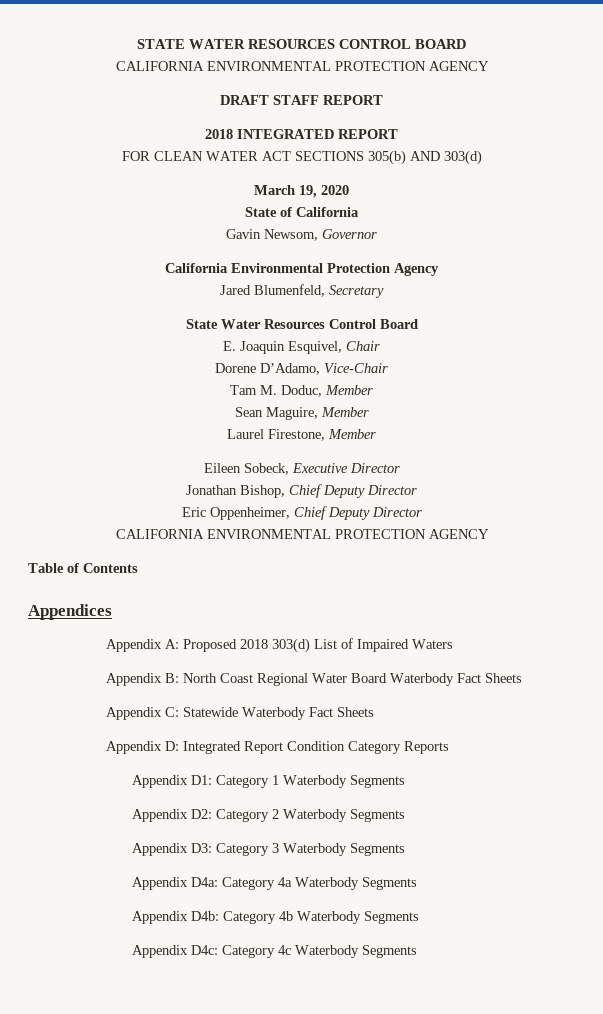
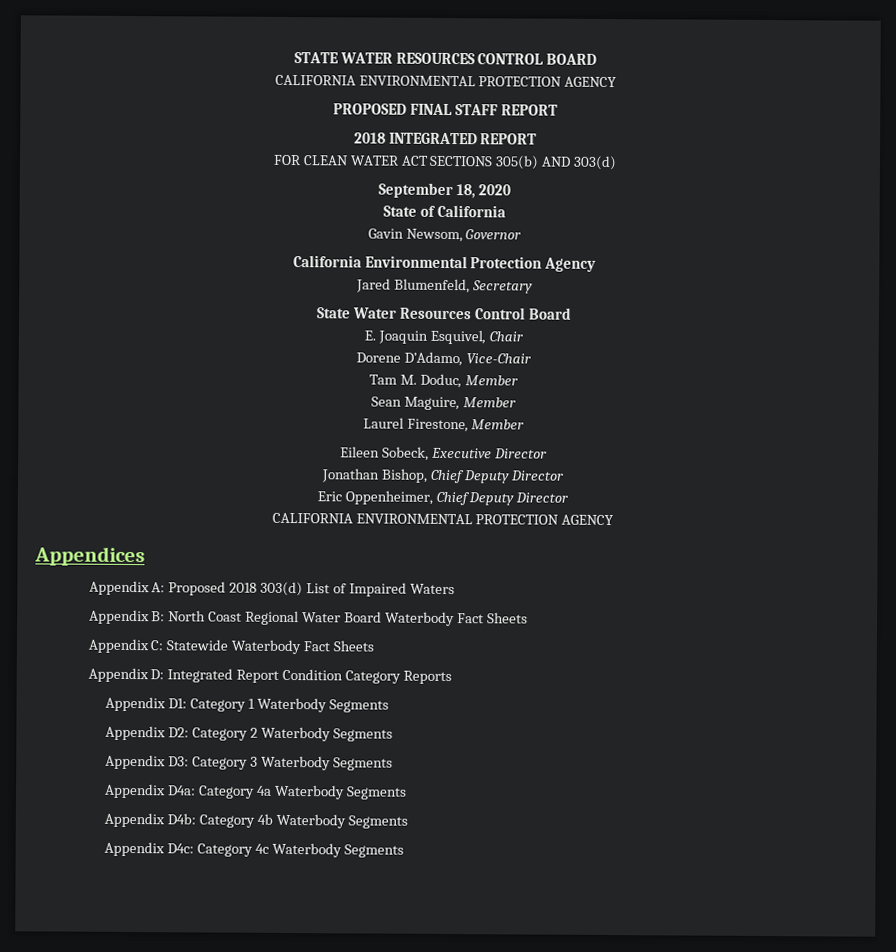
[220,95,269,105] DRAFT -> [333,103,454,116] PROPOSED FINAL
[254,185,317,198] March 19, -> [378,182,476,199] September 18,
[28,563,138,573] // Table of Contents -> (615, 520) none

